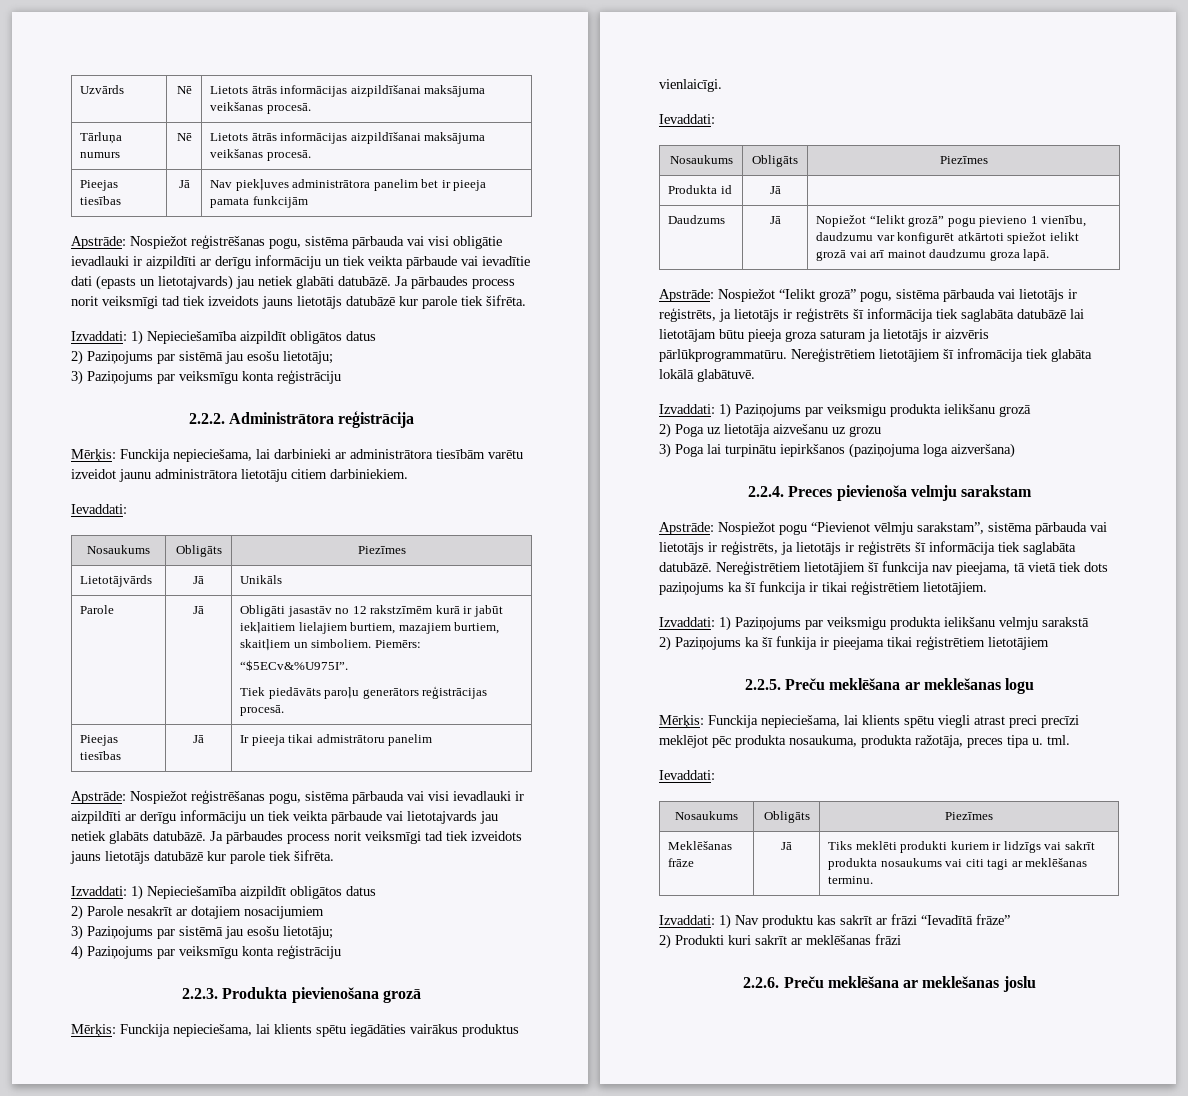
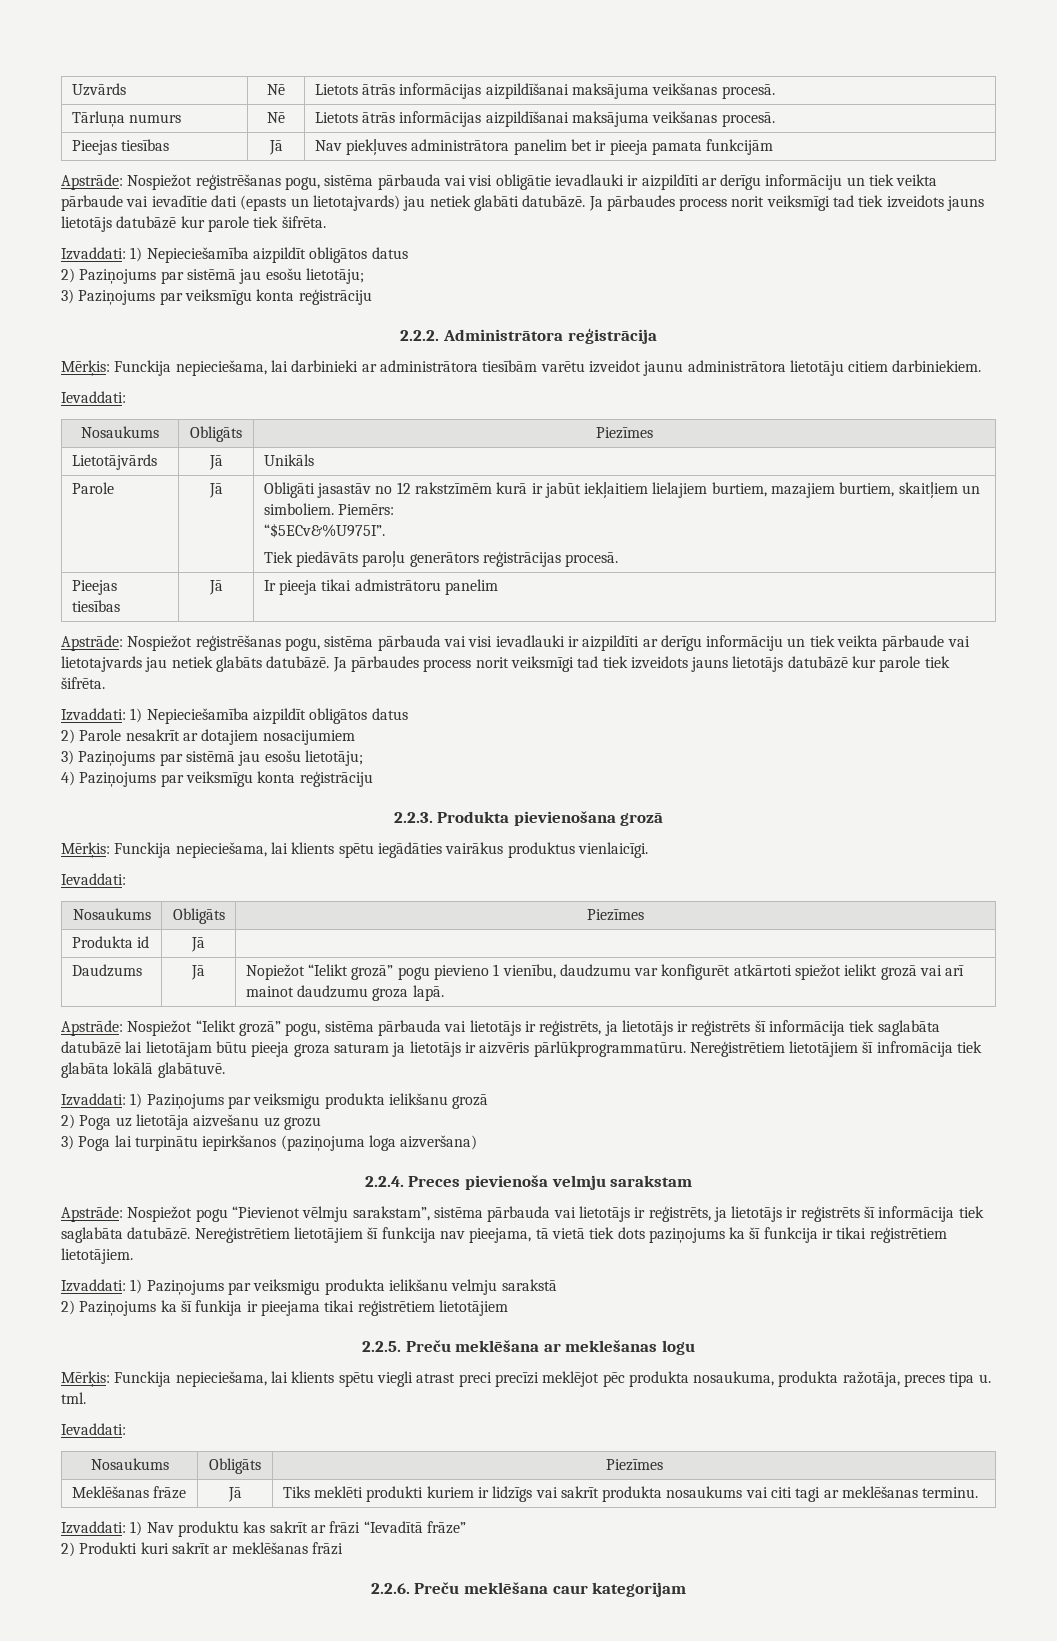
[903,976,1036,992] ar meklešanas joslu -> [552,1582,687,1597] caur kategorijam

